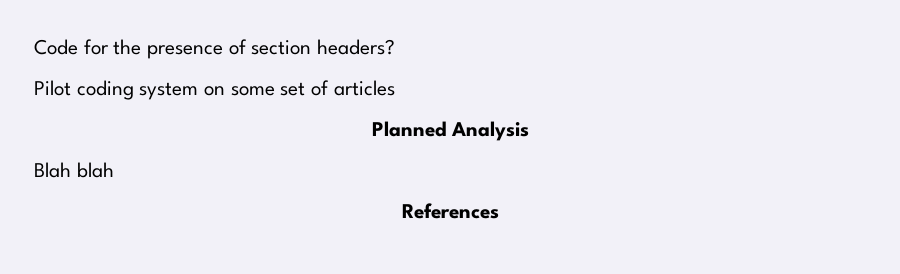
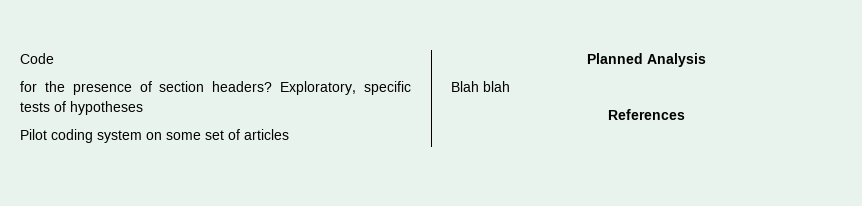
(78, 47) none -> (54, 58) //
(396, 47) none -> [280,81,411,95] [20,101,143,115] Exploratory, specific tests of hypotheses

